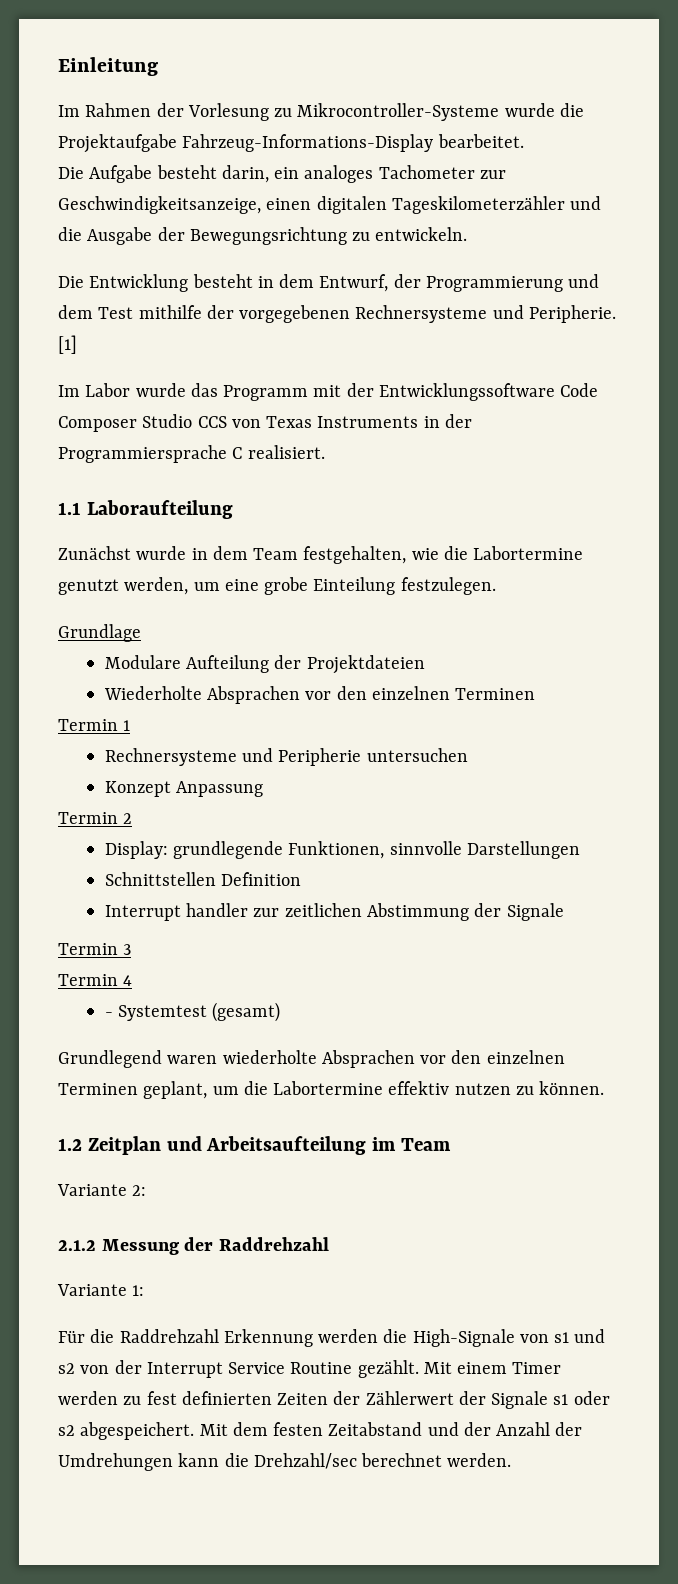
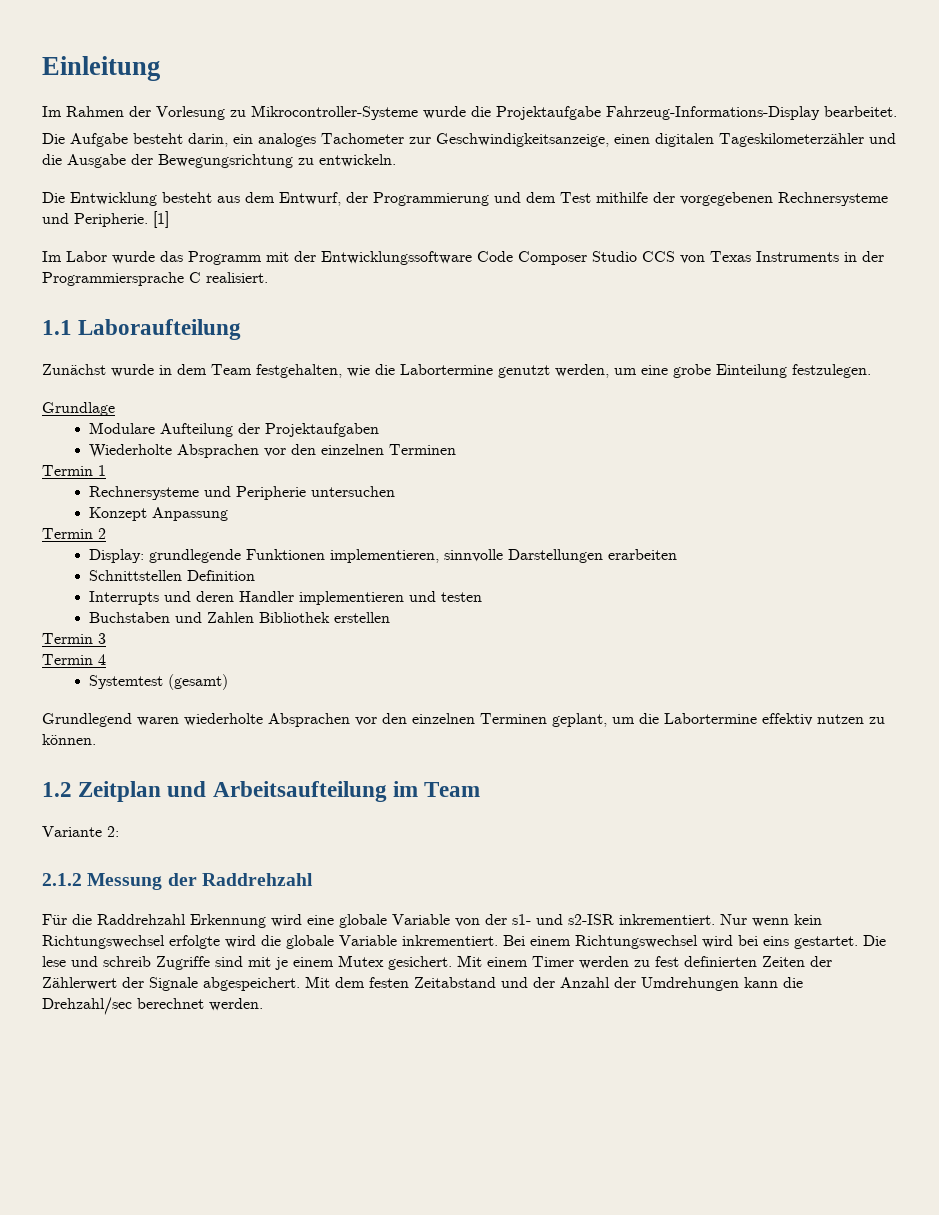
[257,276,274,288] in -> [217,196,240,203] aus
[306,655,425,674] Projektdateien -> [265,423,380,437] Projektaufgaben
[288,841,385,859] Funktionen, -> [246,549,440,563] Funktionen implementieren,
(580, 850) none -> [608,549,678,560] erarbeiten
[104,903,564,921] Interrupt handler zur zeitlichen Abstimmung der Signale -> [89,591,483,605] [89,612,391,623] Interrupts und deren Handler implementieren und testen // Buchstaben und Zahlen Bibliothek erstellen
[104,1012,113,1017] - -> (106, 659) none
[57,1284,145,1296] // Variante 1: -> (313, 879) none
[318,1329,606,1347] [58,1360,419,1378] werden die High-Signale von s1 und s2 von der Interrupt Service Routine gezählt. -> [271,914,822,928] [42,935,886,949] [42,955,452,970] wird eine globale Variable von der s1- und s2-ISR inkrementiert. Nur wenn kein Richtungswechsel erfolgte wird die globale Variable inkrementiert. Bei einem Richtungswechsel wird bei eins gestartet. Die lese und schreib Zugriffe sind mit je einem Mutex gesichert.
[553,1391,610,1405] [58,1425,75,1436] s1 oder s2 -> (198, 984) none

